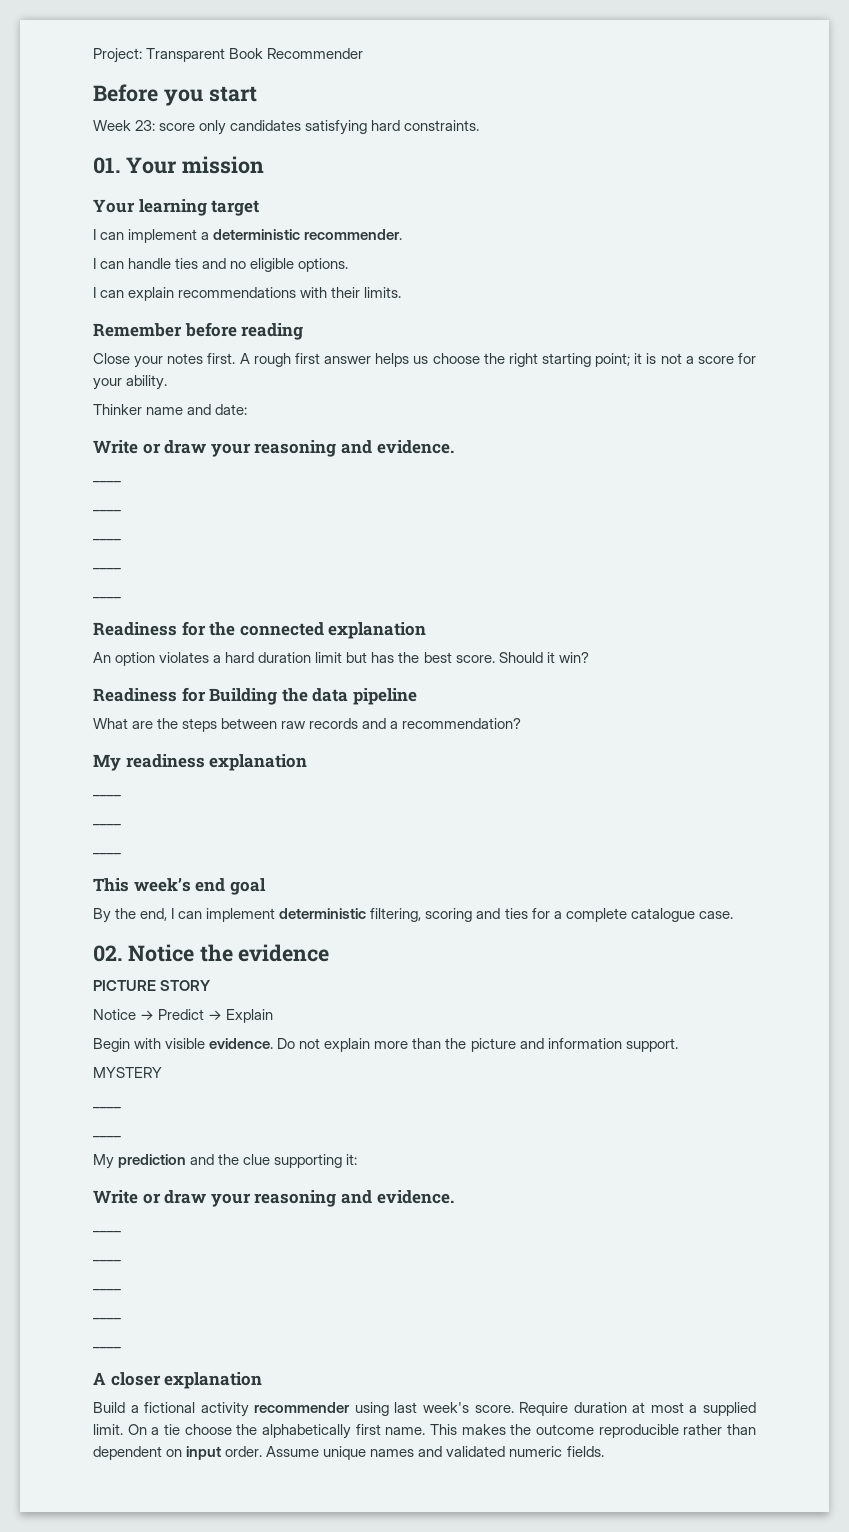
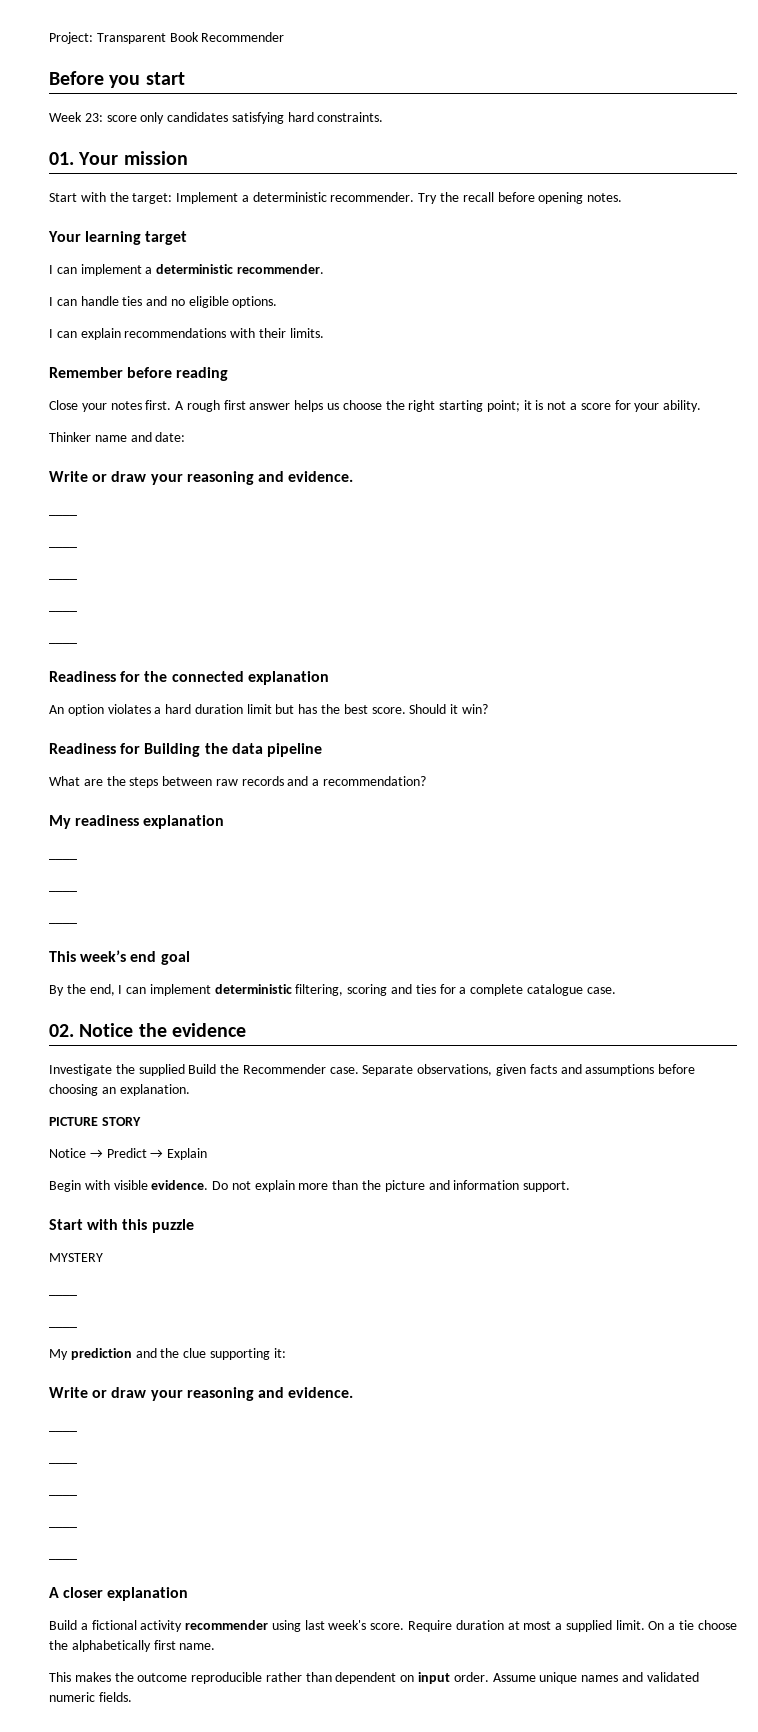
(264, 165) none -> [49,192,623,204] // Start with the target: Implement a deterministic recommender. Try the recall before opening notes.
(330, 953) none -> [49,1064,696,1076] [49,1084,190,1096] // Investigate the supplied Build the Recommender case. Separate observations, given facts and assumptions before choosing an explanation.
(678, 1045) none -> [49,1219,194,1233] // Start with this puzzle
(426, 1431) none -> (216, 1646) //

